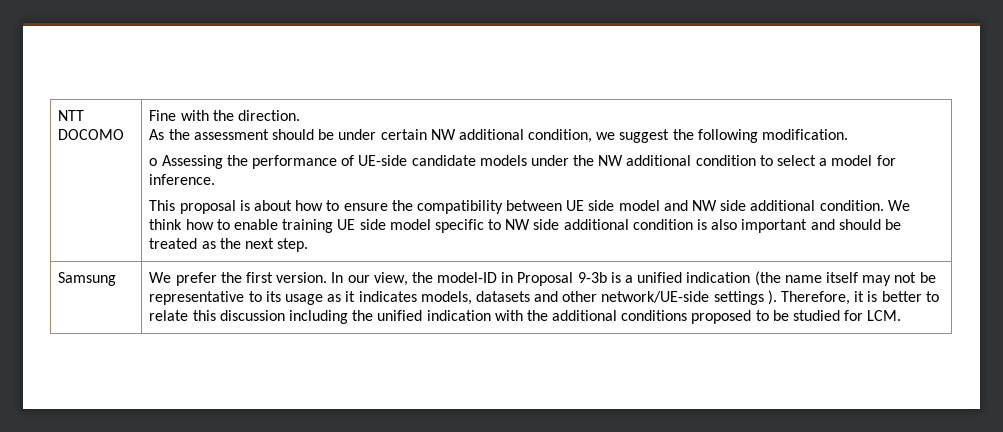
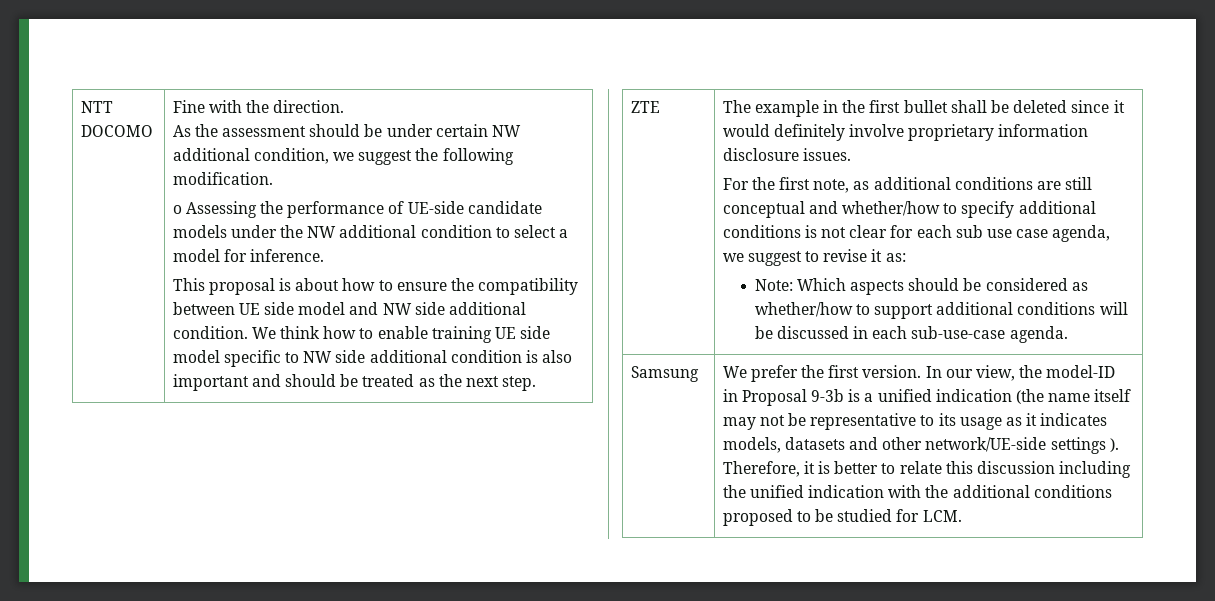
(309, 245) none -> [630,101,660,113] [722,100,1125,117] [722,124,1089,141] [722,148,851,161] [722,177,1093,193] [722,201,1096,218] [722,225,1111,242] [722,249,906,266] [754,278,1088,295] [754,302,1128,319] [754,326,1068,343] // ZTE | The example in the first bullet shall be deleted since it would definitely involve proprietary information disclosure issues. // For the first note, as additional conditions are still conceptual and whether/how to specify additional conditions is not clear for each sub use case agenda, we suggest to revise it as: // Note: Which aspects should be considered as whether/how to support additional conditions will be discussed in each sub-use-case agenda.

